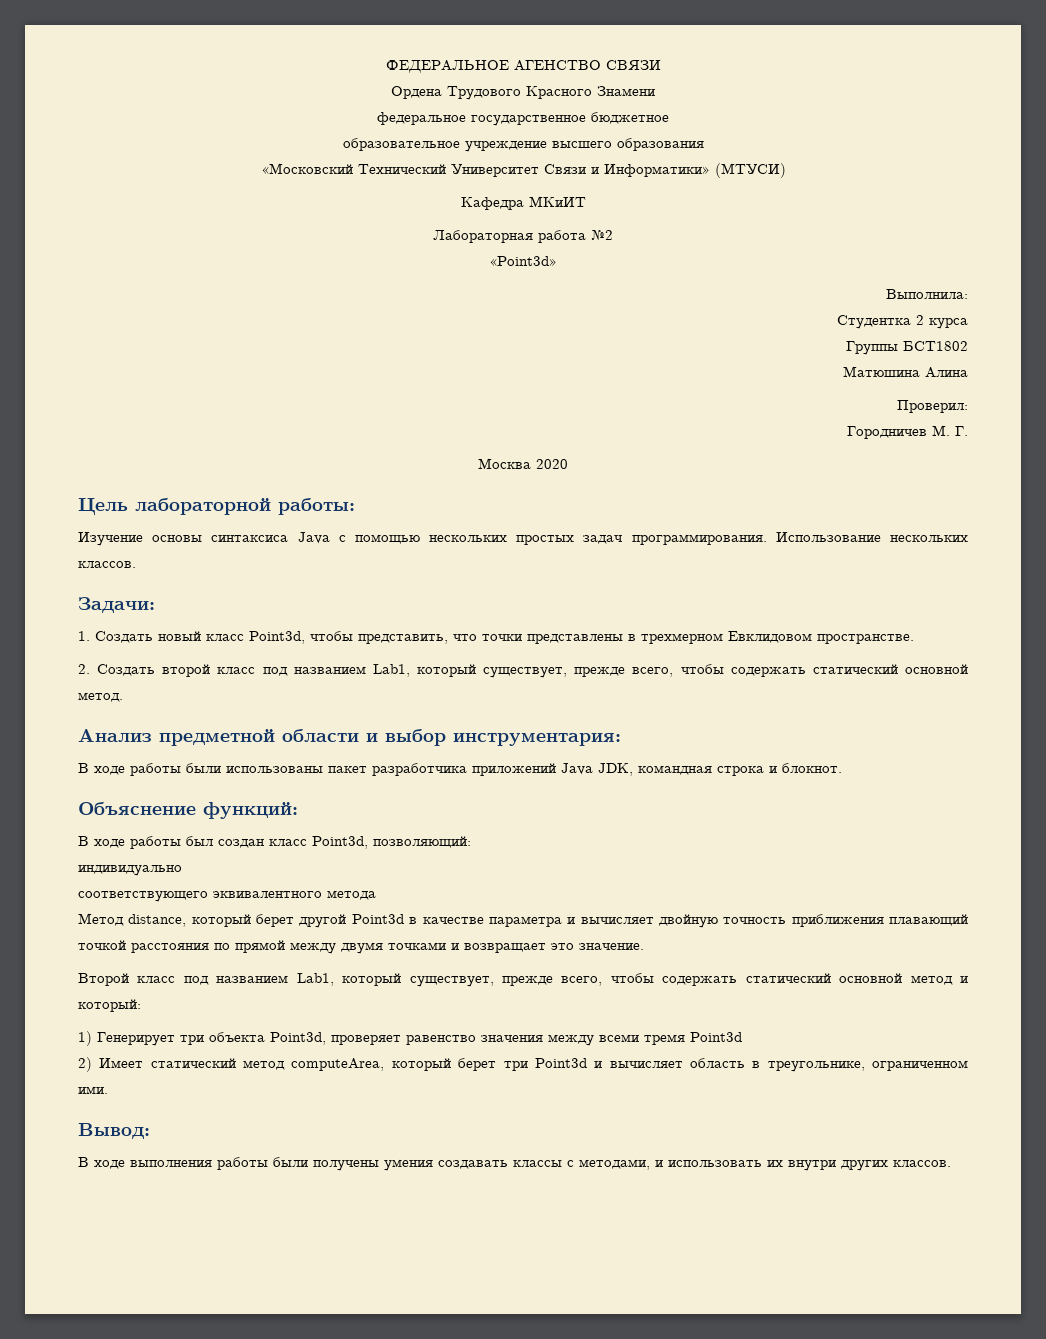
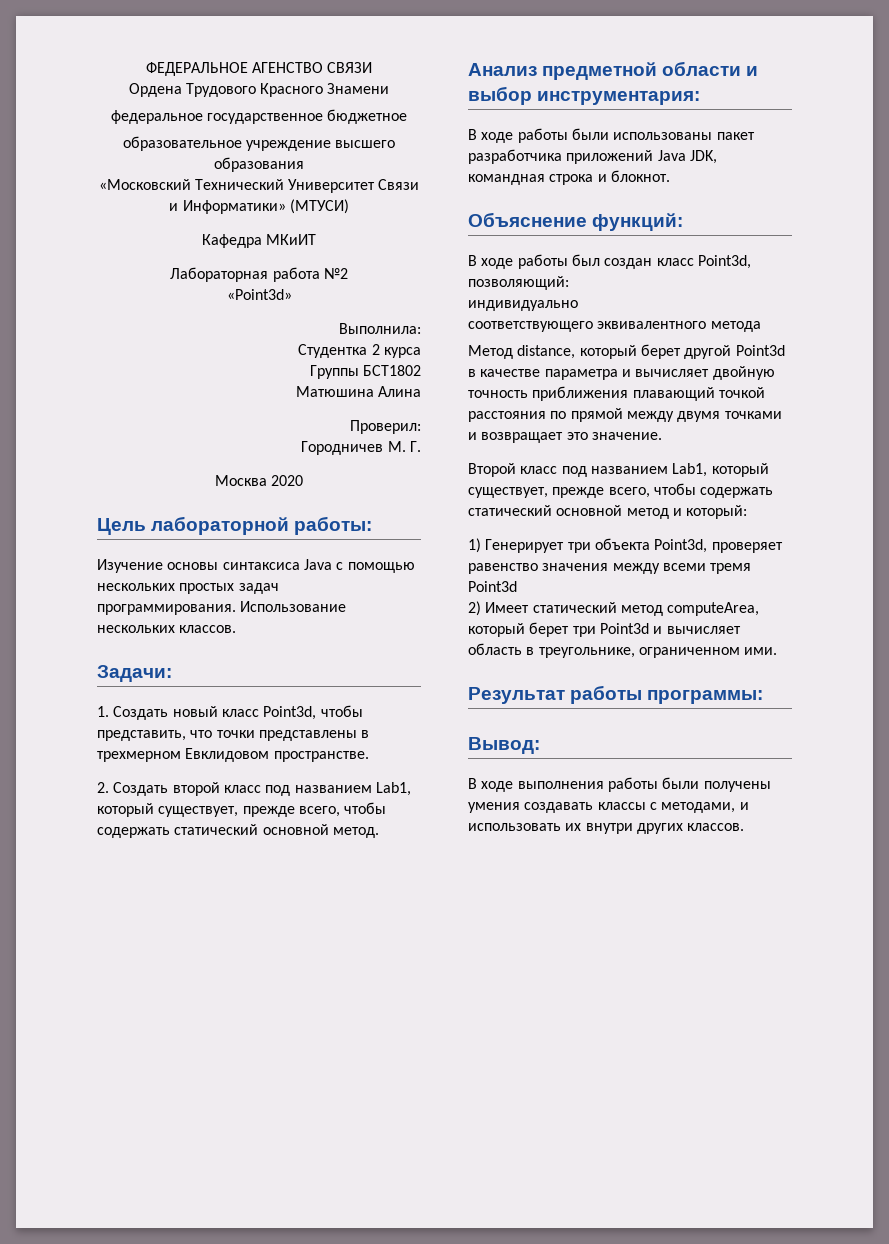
(108, 1090) none -> [468,685,764,704] // Результат работы программы:

